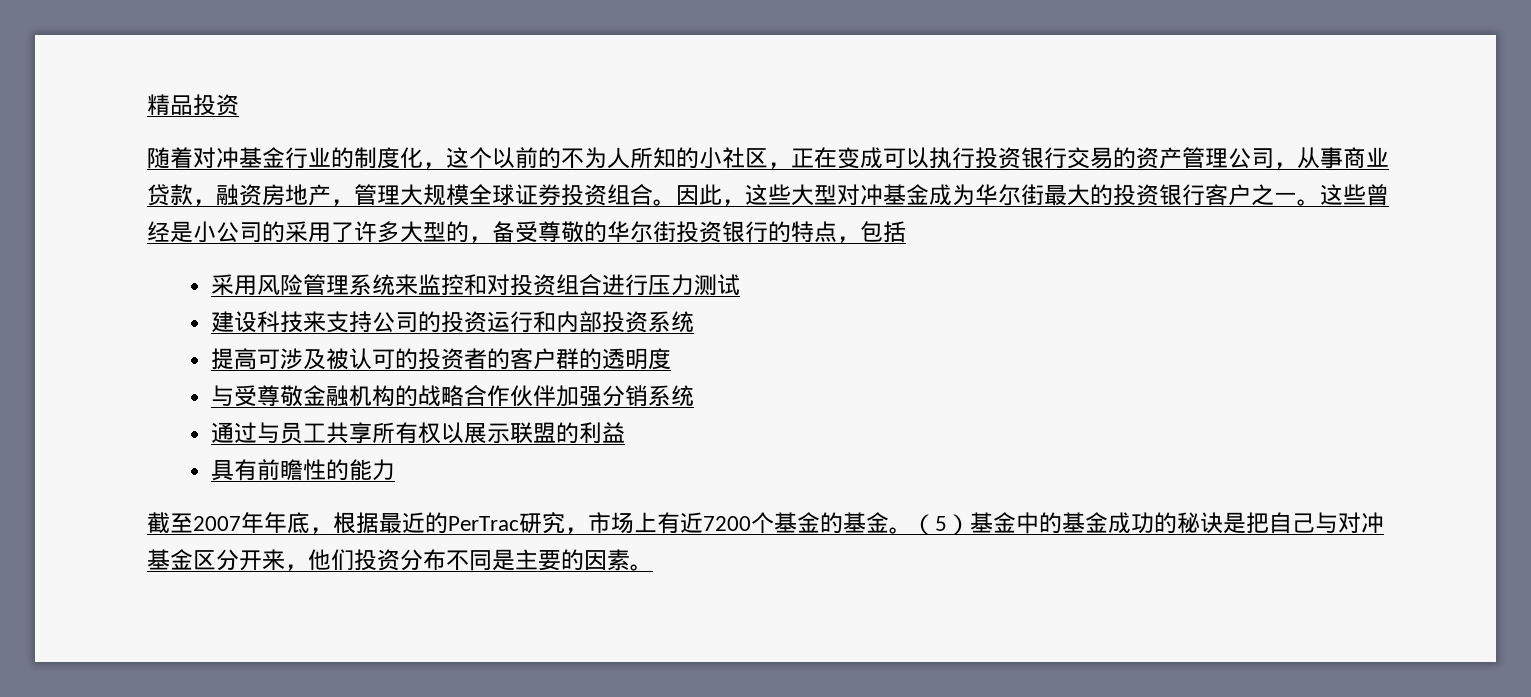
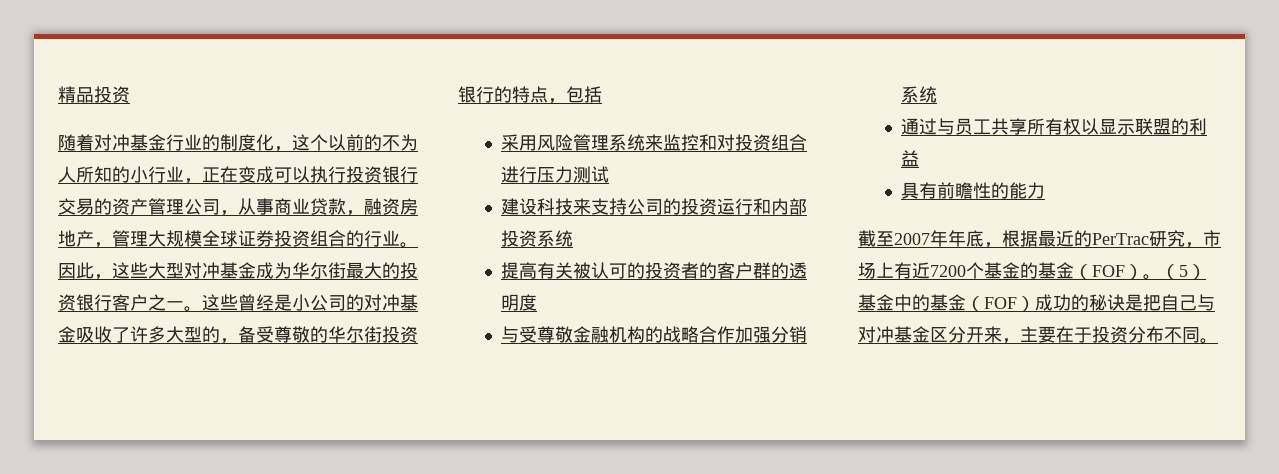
[722,147,768,169] 社区 -> [148,166,184,183] 行业
(653, 195) none -> [346,230,400,247] 的行业
[285,221,331,243] 采用 -> [364,294,418,311] [58,326,112,343] 对冲基金吸收
[257,348,327,370] 可涉及 -> [536,262,573,279] 有关
[510,385,557,407] 伙伴 -> (735, 334) none
[464,423,488,444] 展 -> [1098,119,1117,134] 显
(889, 522) none -> [1074,264,1143,280] （FOF）
(1108, 522) none -> [966,296,1035,312] （FOF）
[308,549,354,571] 他们 -> [1020,326,1092,343] 主要在于
[492,549,630,571] 是主要的因素 -> (1200, 335) none

